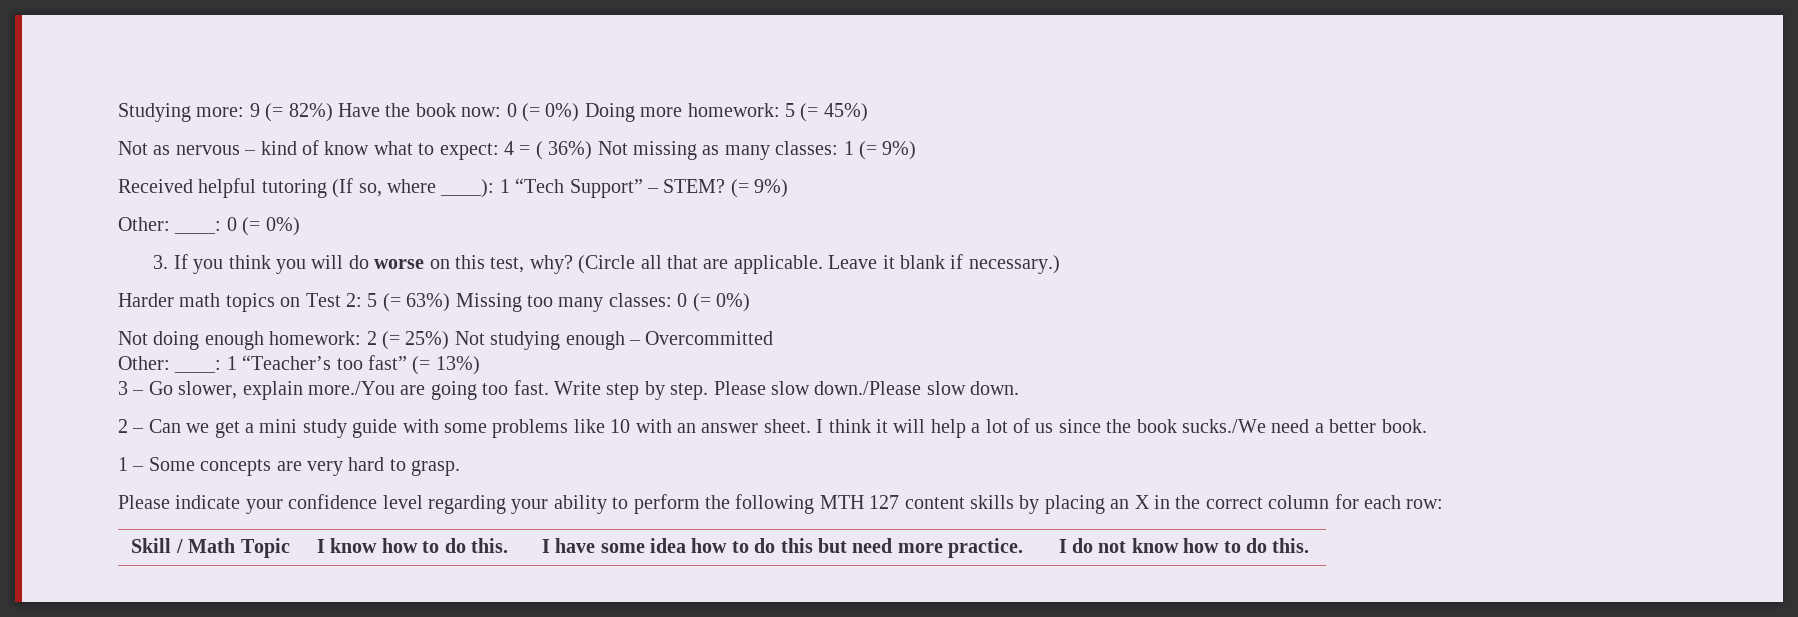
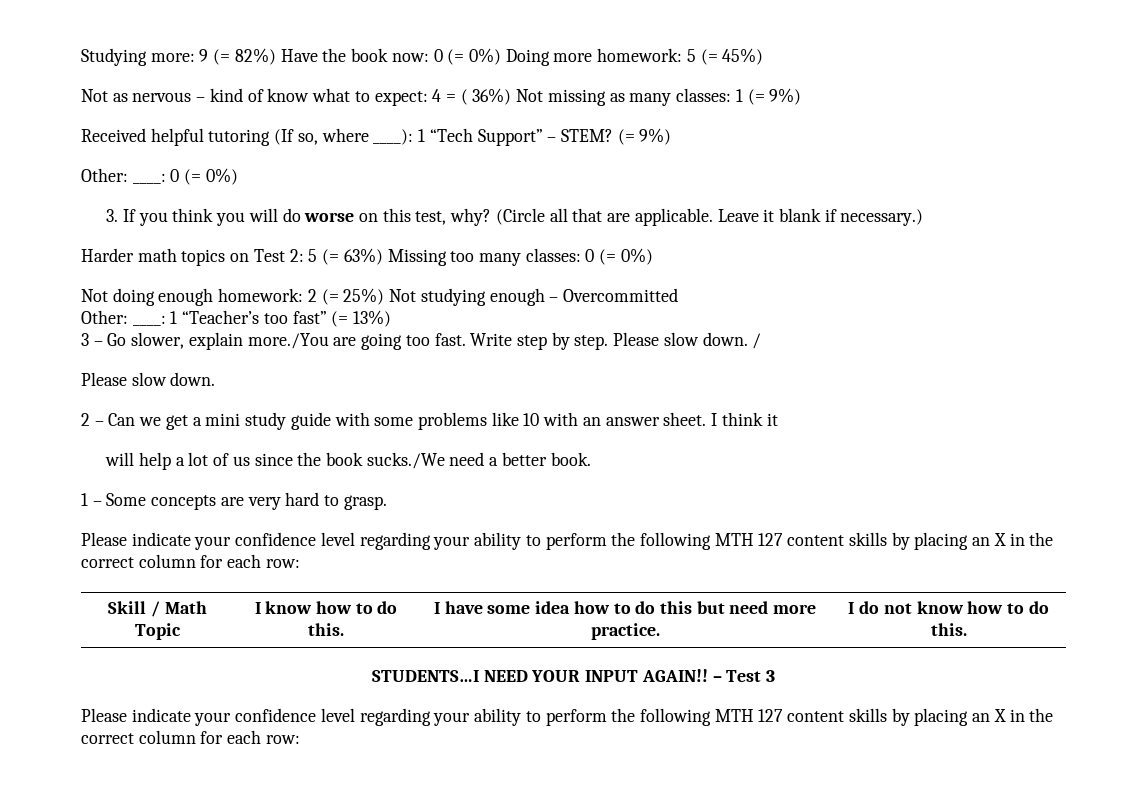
[814,381,922,395] down./Please -> [702,332,762,349] [81,372,127,386] down. / // Please
(888, 426) none -> (778, 419) //
(1310, 545) none -> [371,669,776,682] [81,708,1054,726] [81,730,300,744] // STUDENTS…I NEED YOUR INPUT AGAIN!! – Test 3 // Please indicate your confidence level regarding your ability to perform the following MTH 127 content skills by placing an X in the correct column for each row:

